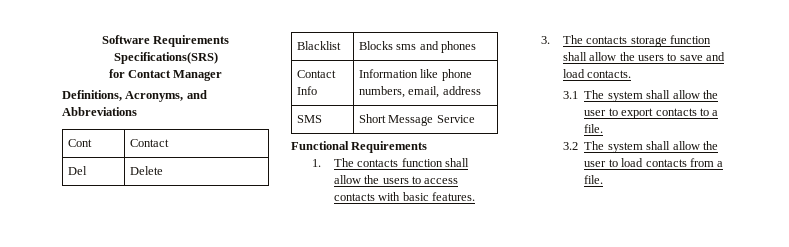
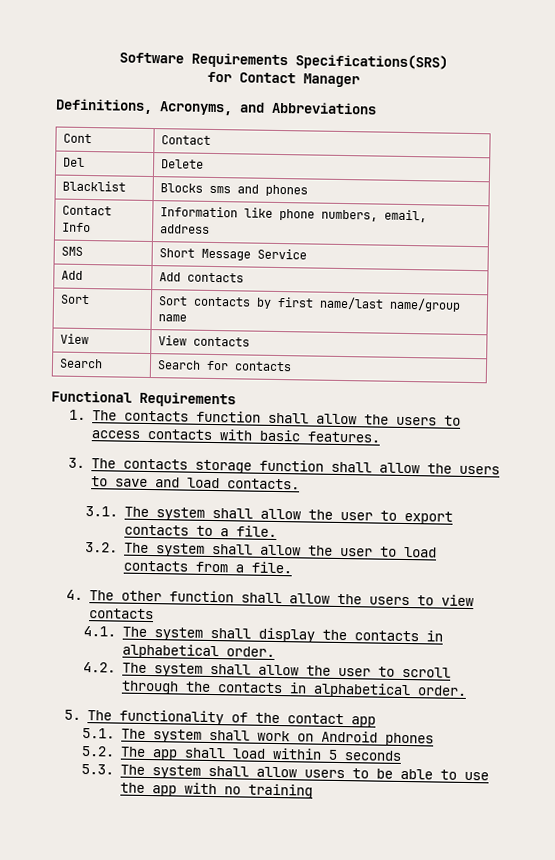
(475, 119) none -> [60,270,83,280] [158,272,244,283] [59,294,90,305] [157,296,461,312] [157,314,187,322] [59,333,89,345] [157,335,250,347] [58,358,103,369] [156,360,292,372] // Add | Add contacts // Sort | Sort contacts by first name/last name/group name // View | View contacts // Search | Search for contacts
[562,91,578,99] 3.1 -> [84,506,118,517] 3.1.
[562,142,578,150] 3.2 -> [84,542,118,553] 3.2.
(604, 179) none -> [65,589,474,607] [88,608,154,620] [82,626,443,643] [121,643,275,660] [82,661,451,678] [120,680,467,699] [63,709,376,728] [81,727,434,747] [80,745,402,761] [80,763,489,781] [119,782,313,799] // 4. The other function shall allow the users to view contacts // 4.1. The system shall display the contacts in alphabetical order. // 4.2. The system shall allow the user to scroll through the contacts in alphabetical order. // 5. The functionality of the contact app // 5.1. The system shall work on Android phones // 5.2. The app shall load within 5 seconds // 5.3. The system shall allow users to be able to use the app with no training

